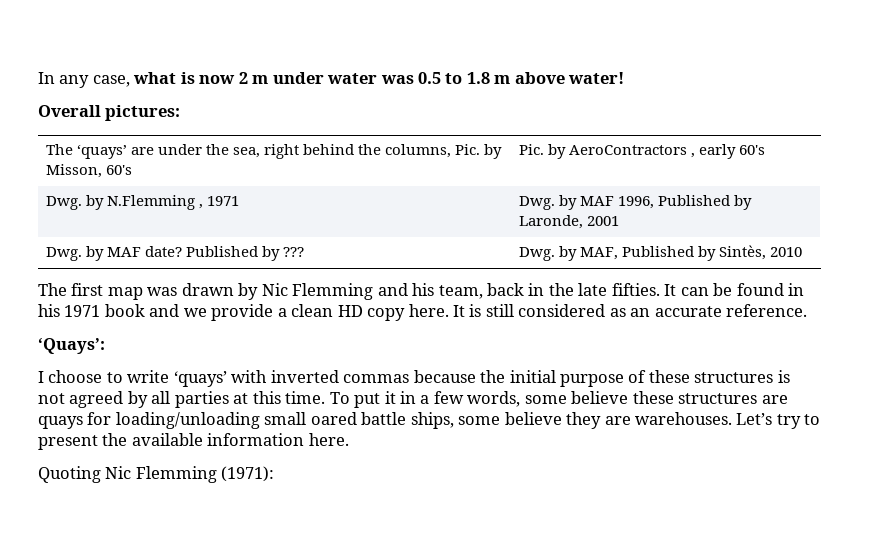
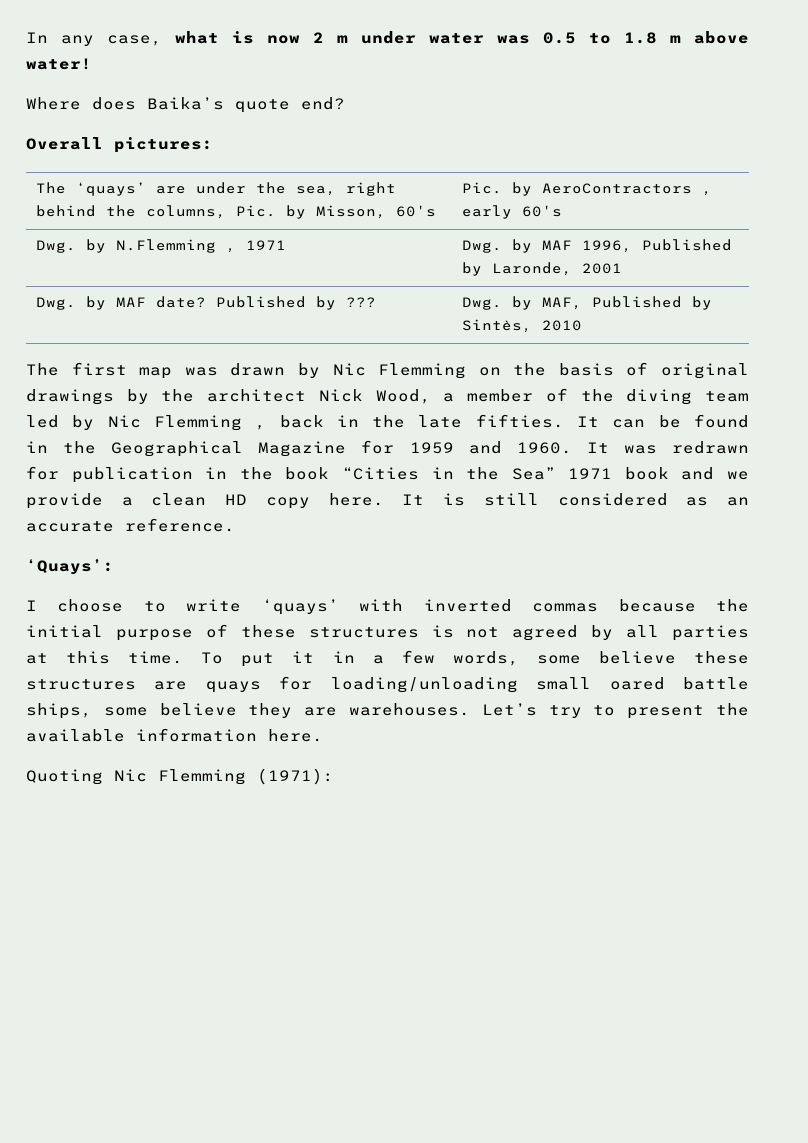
(625, 78) none -> [26,97,345,113] // Where does Baika’s quote end?
[377,283,483,299] and his team, -> [478,362,750,379] [26,388,750,405] [26,415,267,431] on the basis of original drawings by the architect Nick Wood, a member of the diving team led by Nic Flemming ,
[38,304,60,317] his -> [63,440,750,457] [26,466,556,483] the Geographical Magazine for 1959 and 1960. It was redrawn for publication in the book “Cities in the Sea”

